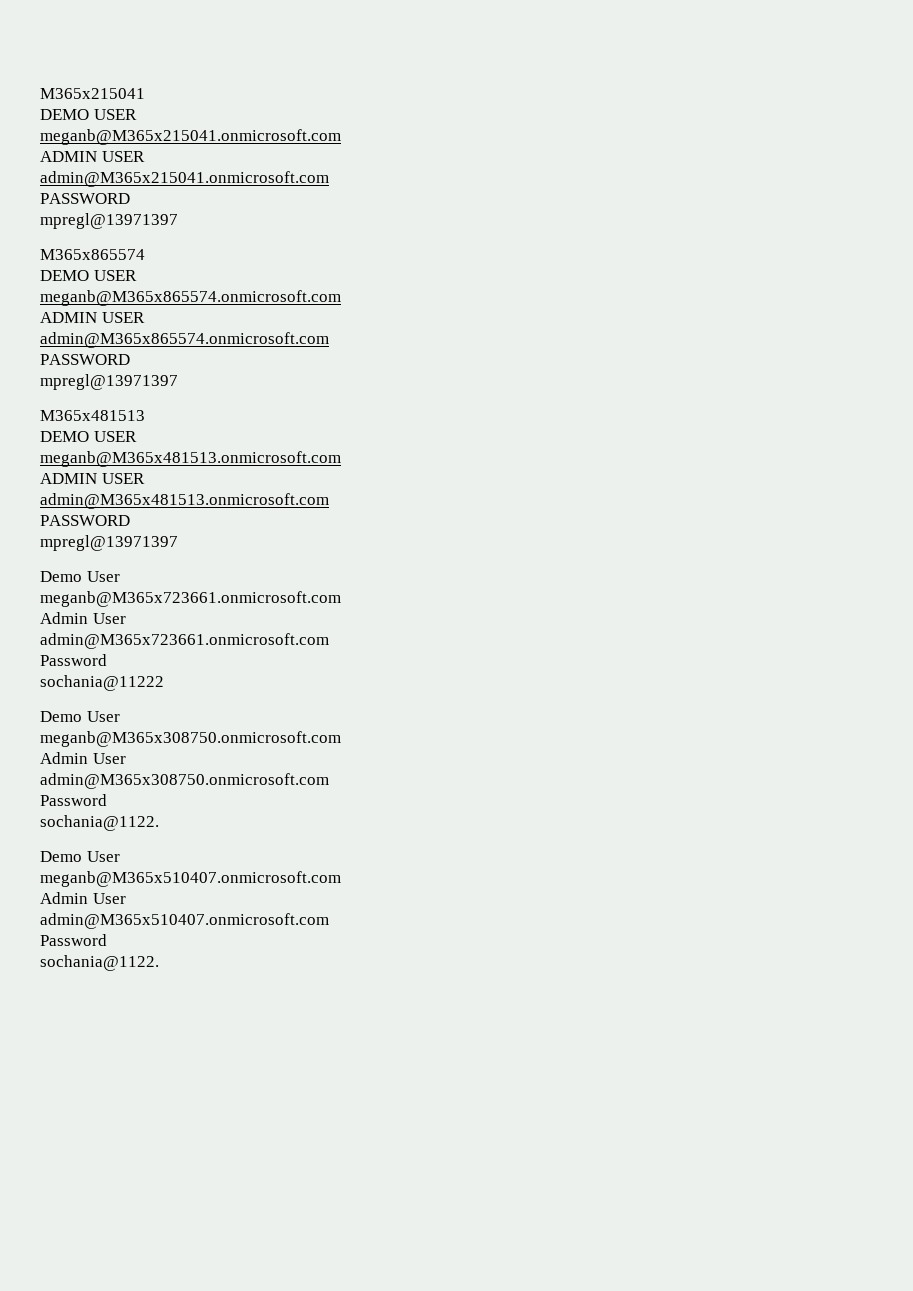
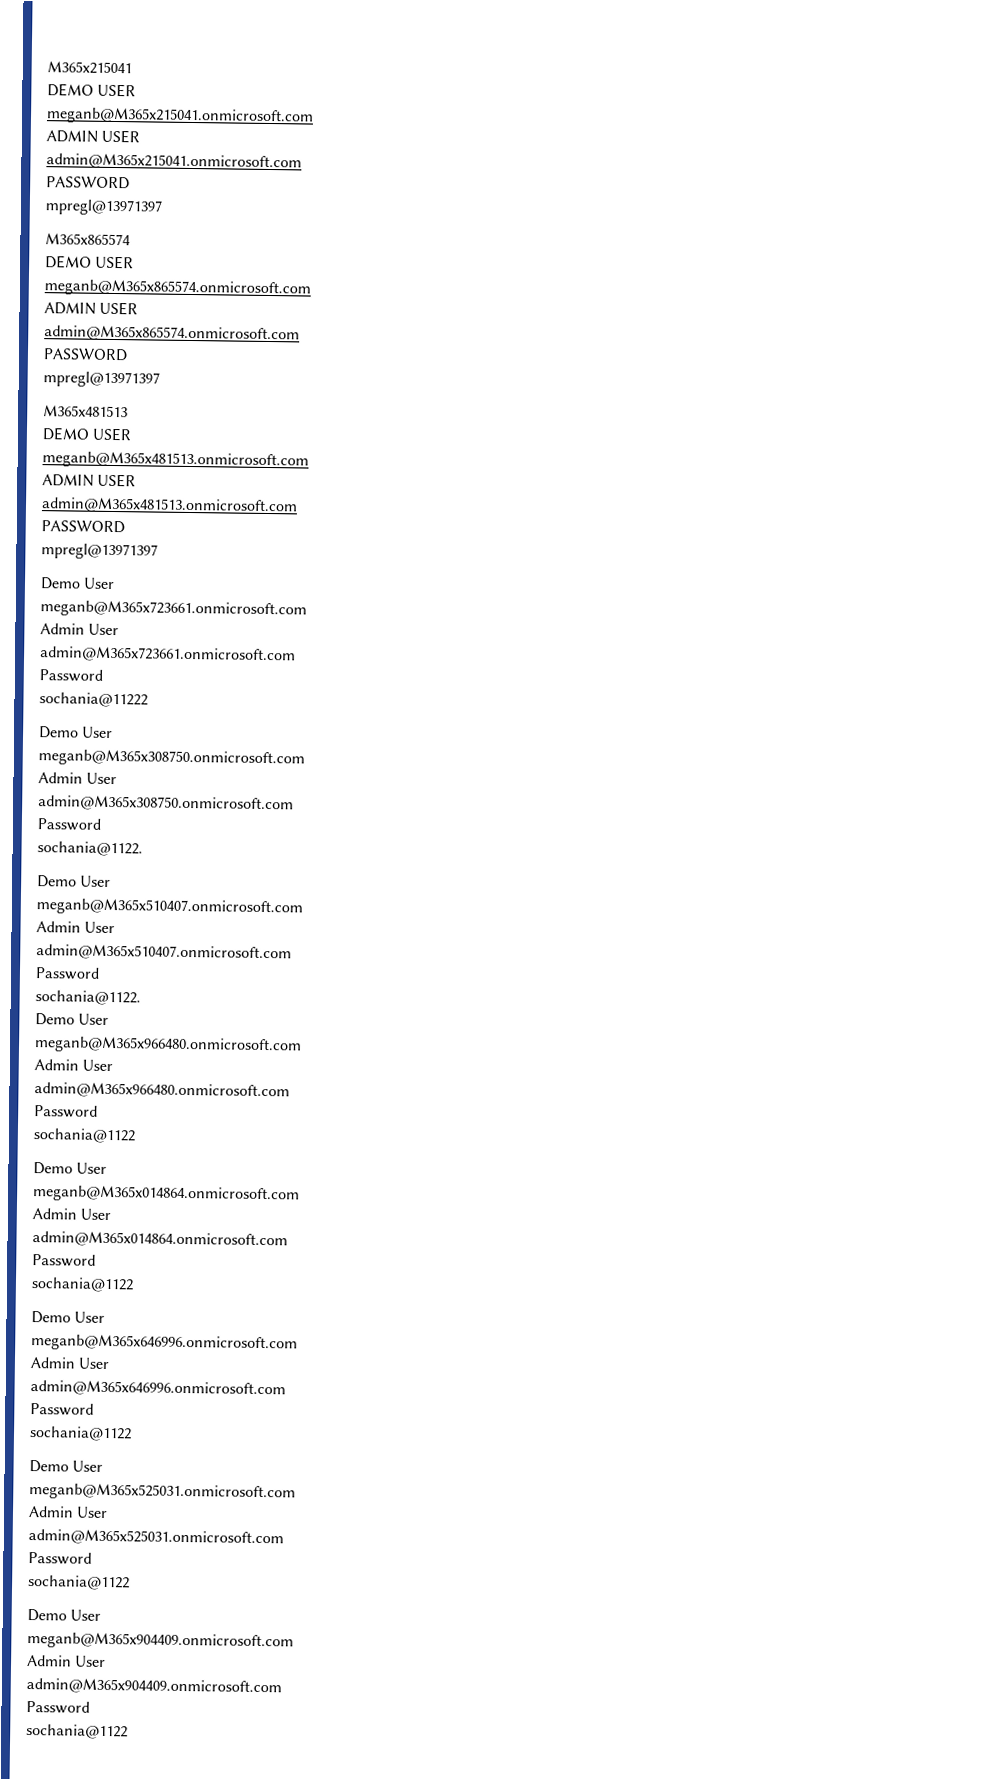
(159, 963) none -> [35,1013,110,1026] [34,1036,302,1055] [34,1059,114,1072] [34,1082,290,1100] [34,1105,98,1118] [33,1128,135,1144] [33,1162,108,1175] [33,1185,300,1204] [32,1208,112,1221] [32,1231,288,1249] [32,1254,96,1267] [31,1277,134,1293] [31,1311,106,1324] [31,1334,298,1353] [30,1357,111,1370] [30,1380,286,1398] [30,1403,94,1416] [29,1426,132,1442] [29,1460,104,1473] [29,1483,296,1502] [28,1506,109,1519] [28,1528,284,1547] [28,1551,92,1565] [28,1574,130,1591] [27,1608,102,1622] [27,1631,294,1651] [27,1654,107,1668] [26,1677,282,1696] [26,1700,90,1714] [26,1723,128,1740] // Demo User // meganb@M365x966480.onmicrosoft.com // Admin User // admin@M365x966480.onmicrosoft.com // Password // sochania@1122 // Demo User // meganb@M365x014864.onmicrosoft.com // Admin User // admin@M365x014864.onmicrosoft.com // Password // sochania@1122 // Demo User // meganb@M365x646996.onmicrosoft.com // Admin User // admin@M365x646996.onmicrosoft.com // Password // sochania@1122 // Demo User // meganb@M365x525031.onmicrosoft.com // Admin User // admin@M365x525031.onmicrosoft.com // Password // sochania@1122 // Demo User // meganb@M365x904409.onmicrosoft.com // Admin User // admin@M365x904409.onmicrosoft.com // Password // sochania@1122

